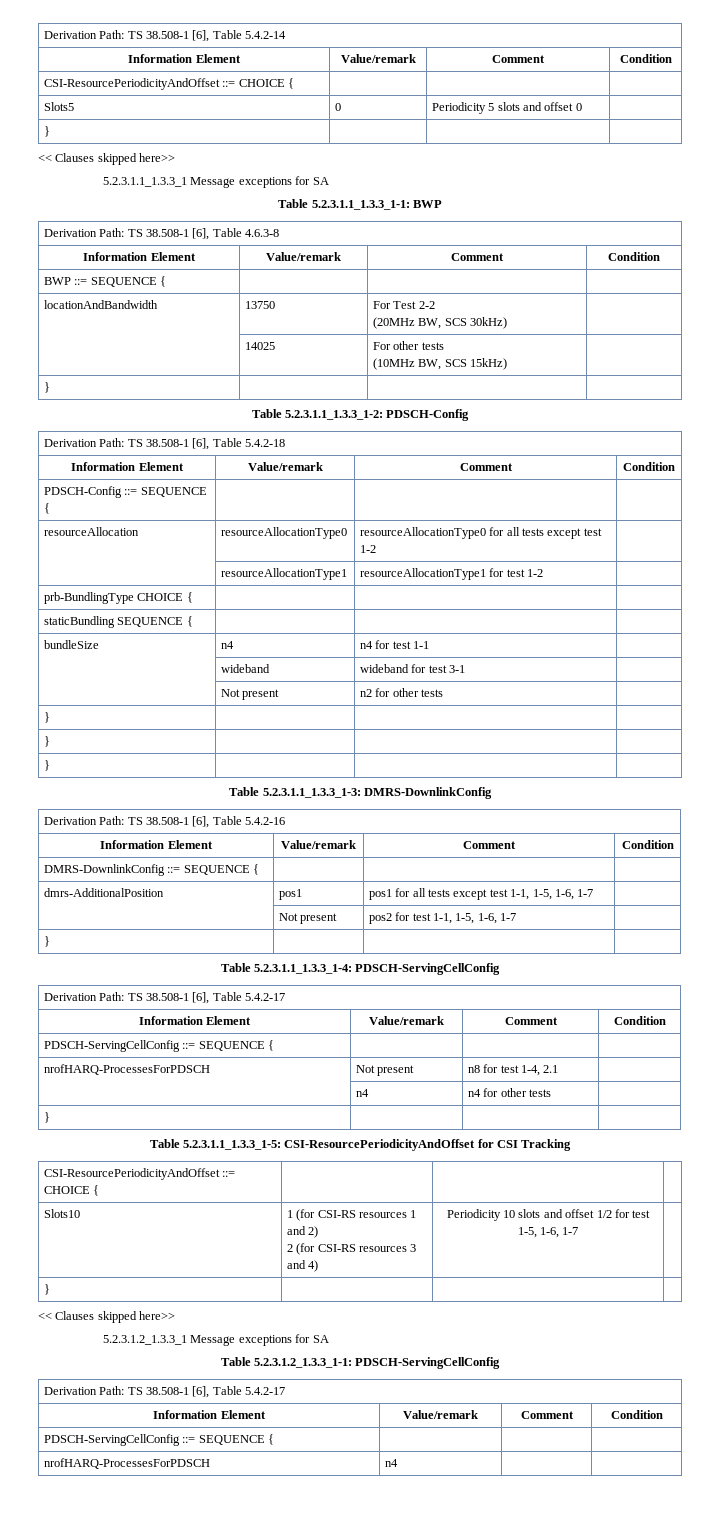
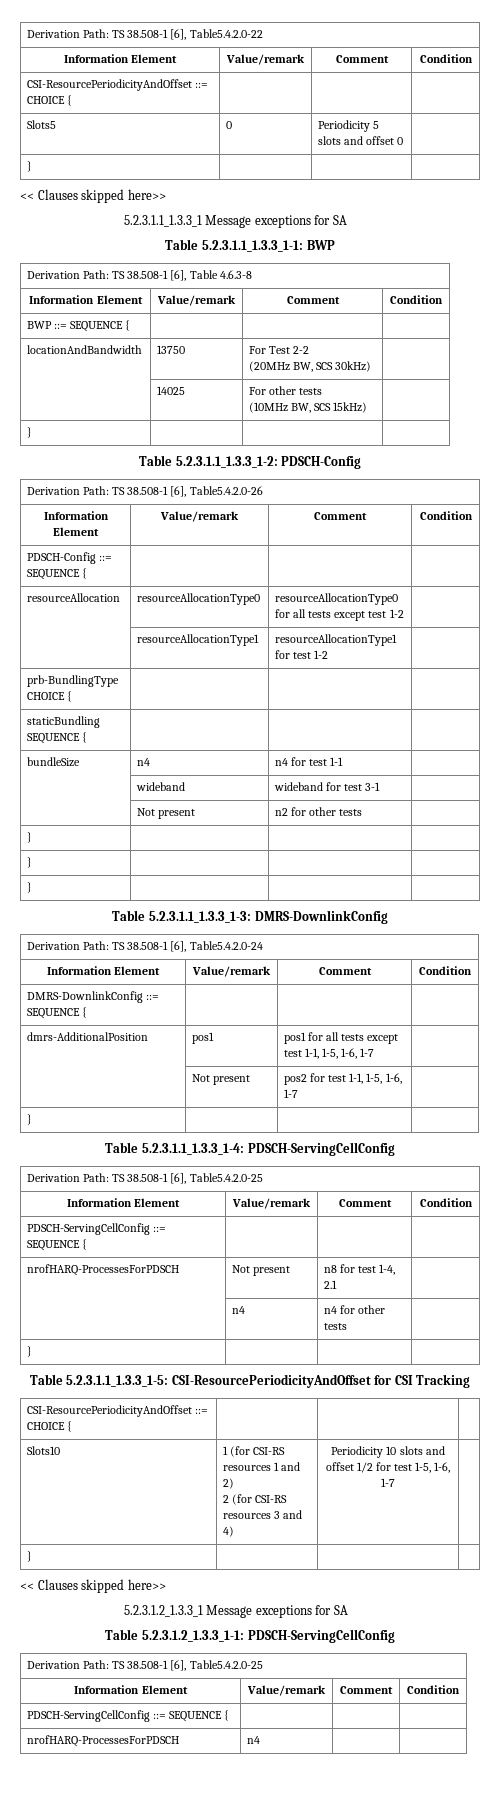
[43,30,287,42] Derivation Path: TS 38.508-1 [6], Table 5.4.2-14 -> [27,29,263,40] Derivation Path: TS 38.508-1 [6], Table5.4.2.0-22
[212,438,286,447] Table 5.4.2-18 -> [189,486,263,495] Table5.4.2.0-26
[212,816,286,825] Table 5.4.2-16 -> [189,941,263,950] Table5.4.2.0-24
[212,992,286,1001] Table 5.4.2-17 -> [189,1173,263,1182] Table5.4.2.0-25
[212,1386,286,1395] Table 5.4.2-17 -> [189,1660,263,1669] Table5.4.2.0-25

